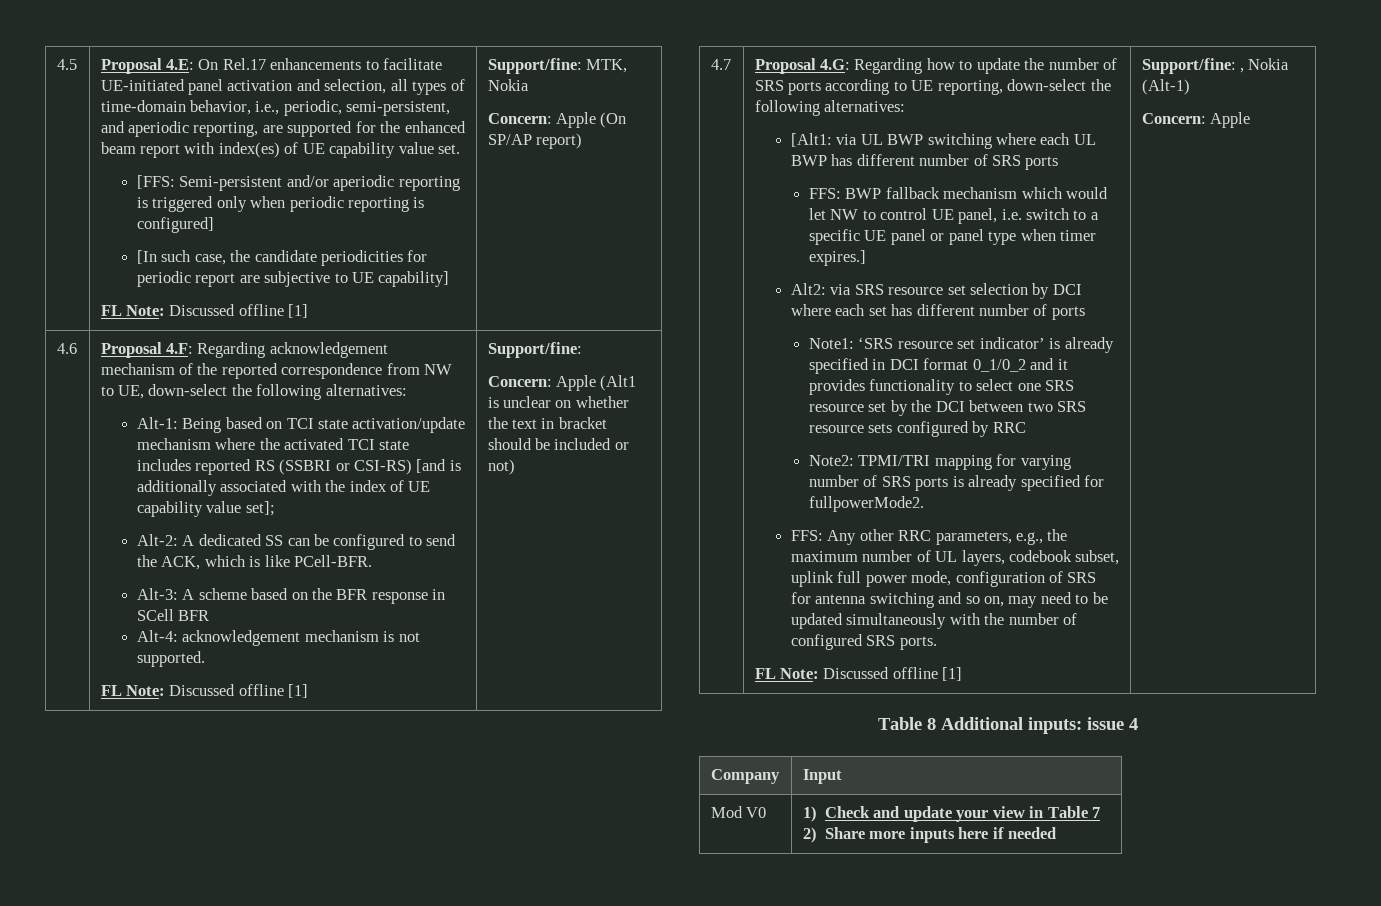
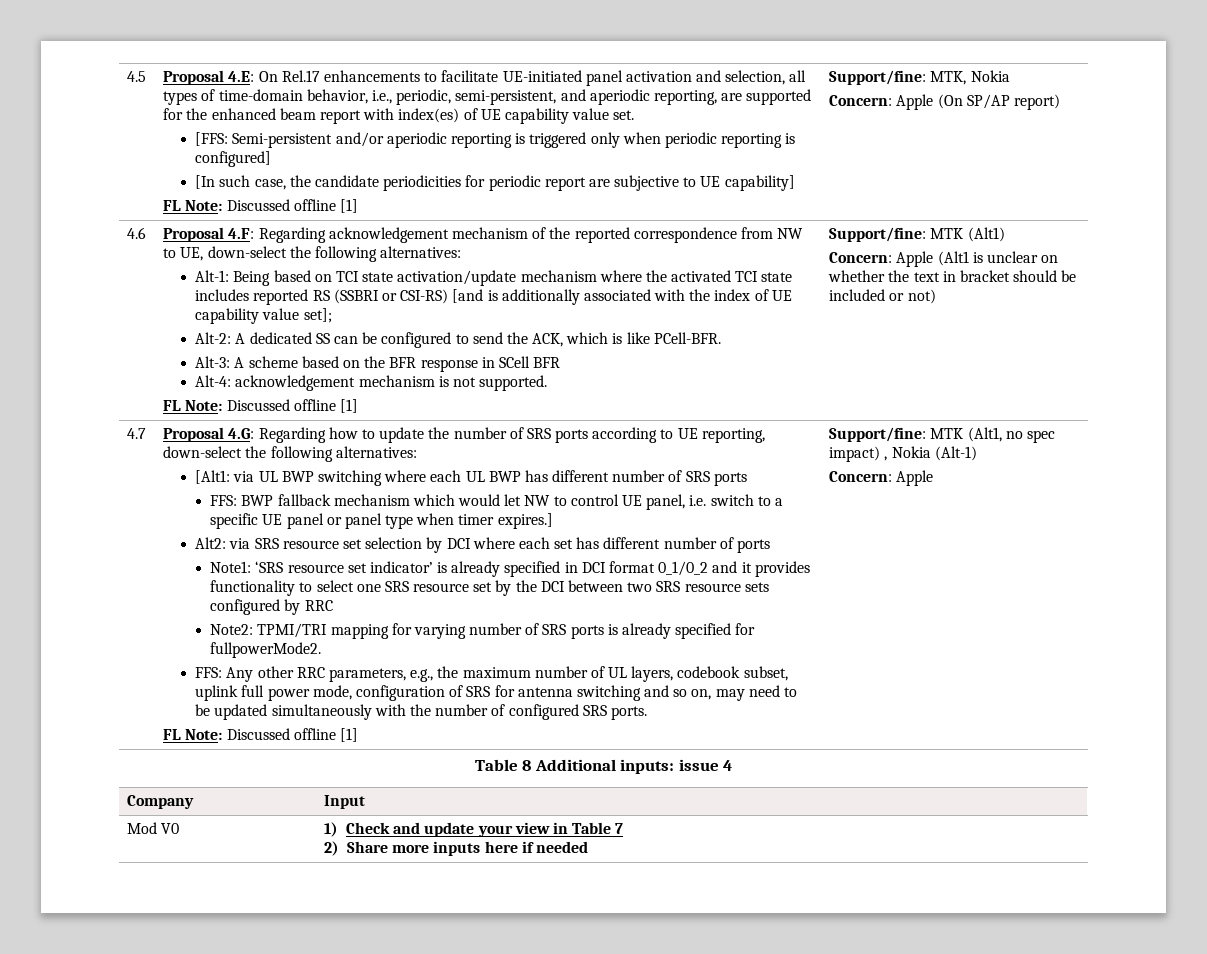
(582, 350) none -> [930,227,1005,242] MTK (Alt1)
(1236, 66) none -> [930,427,1055,443] [829,446,881,462] MTK (Alt1, no spec impact)

